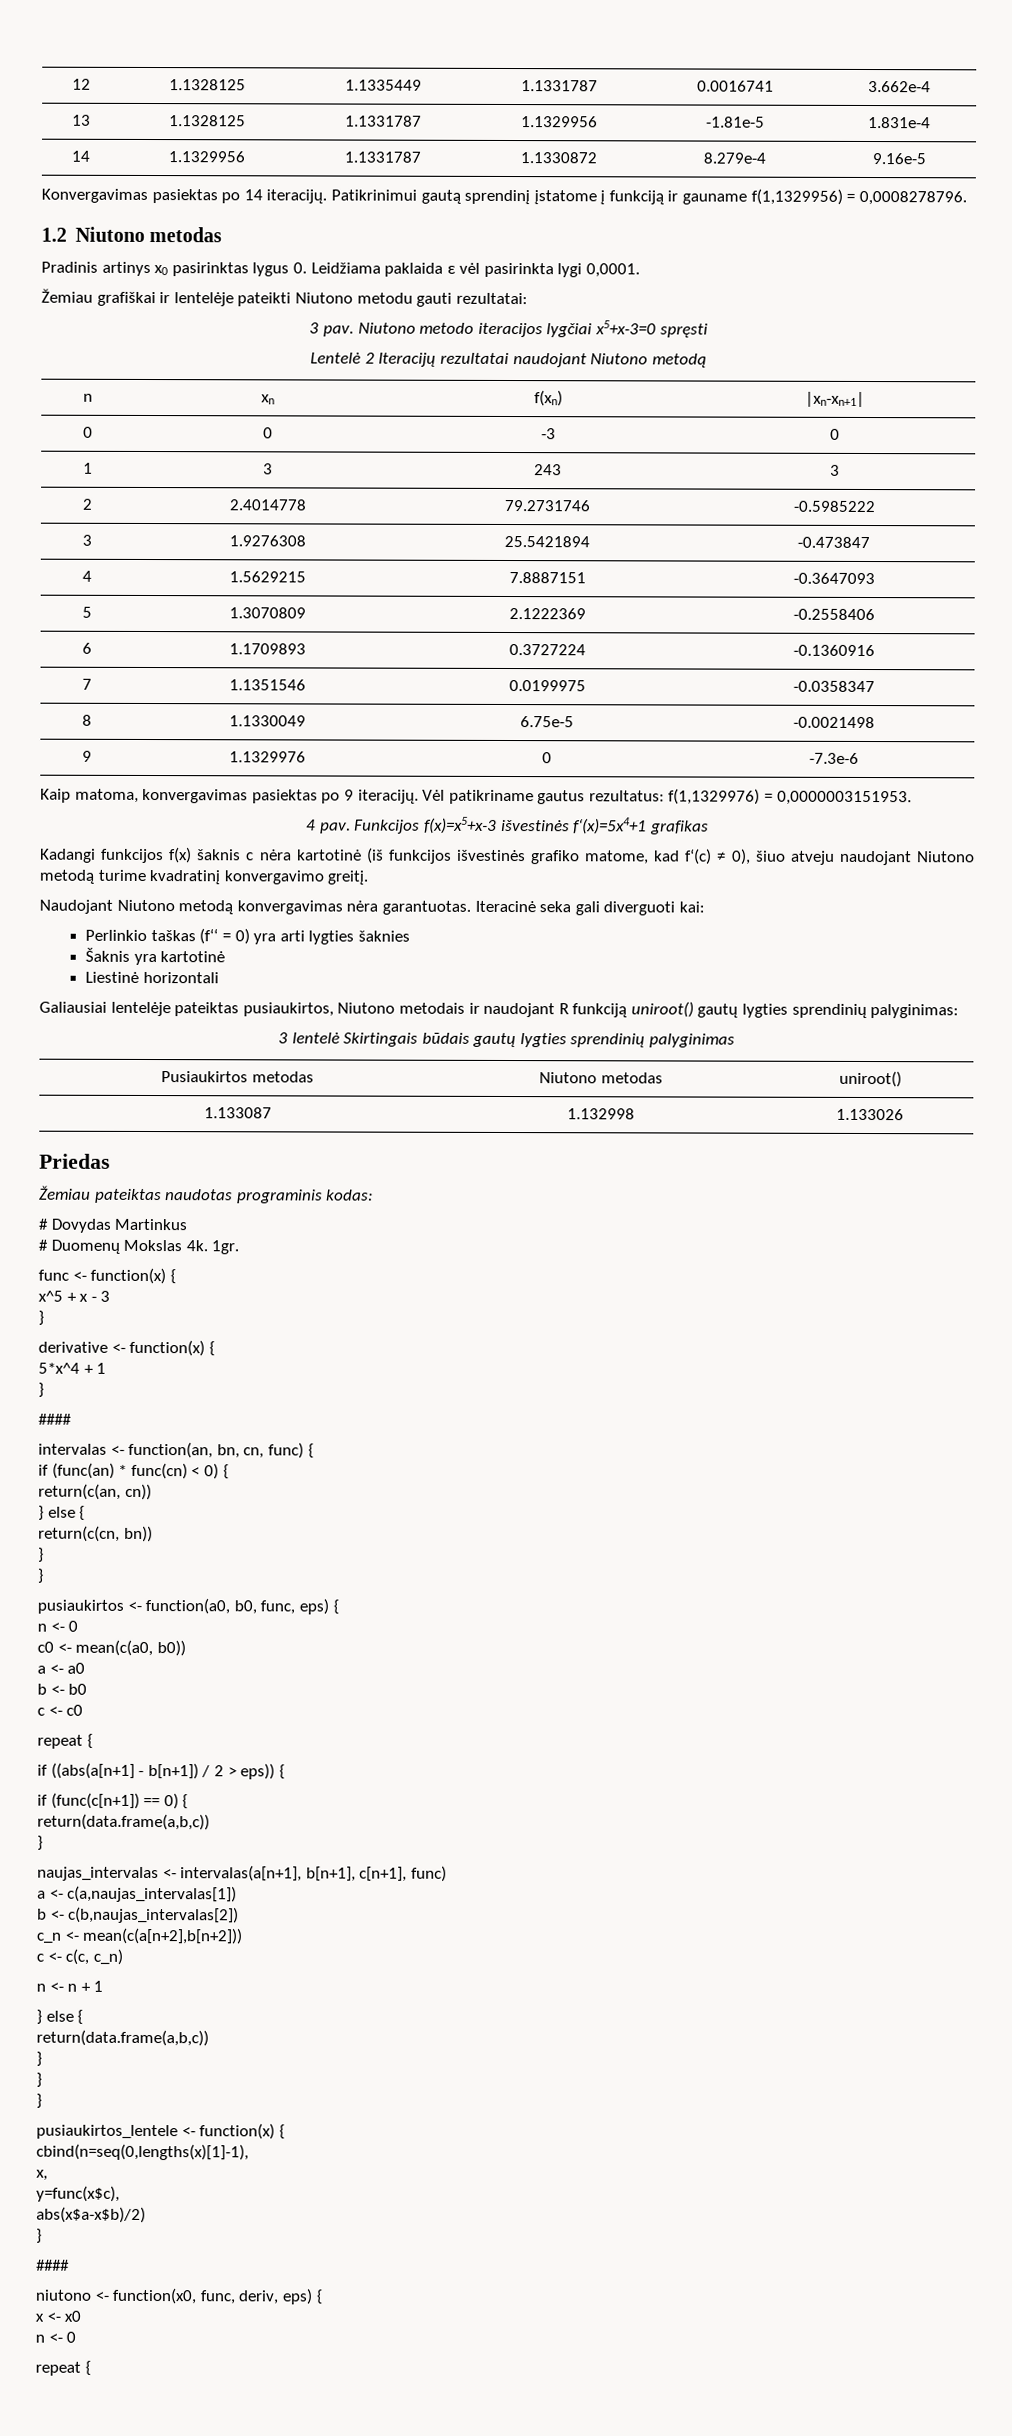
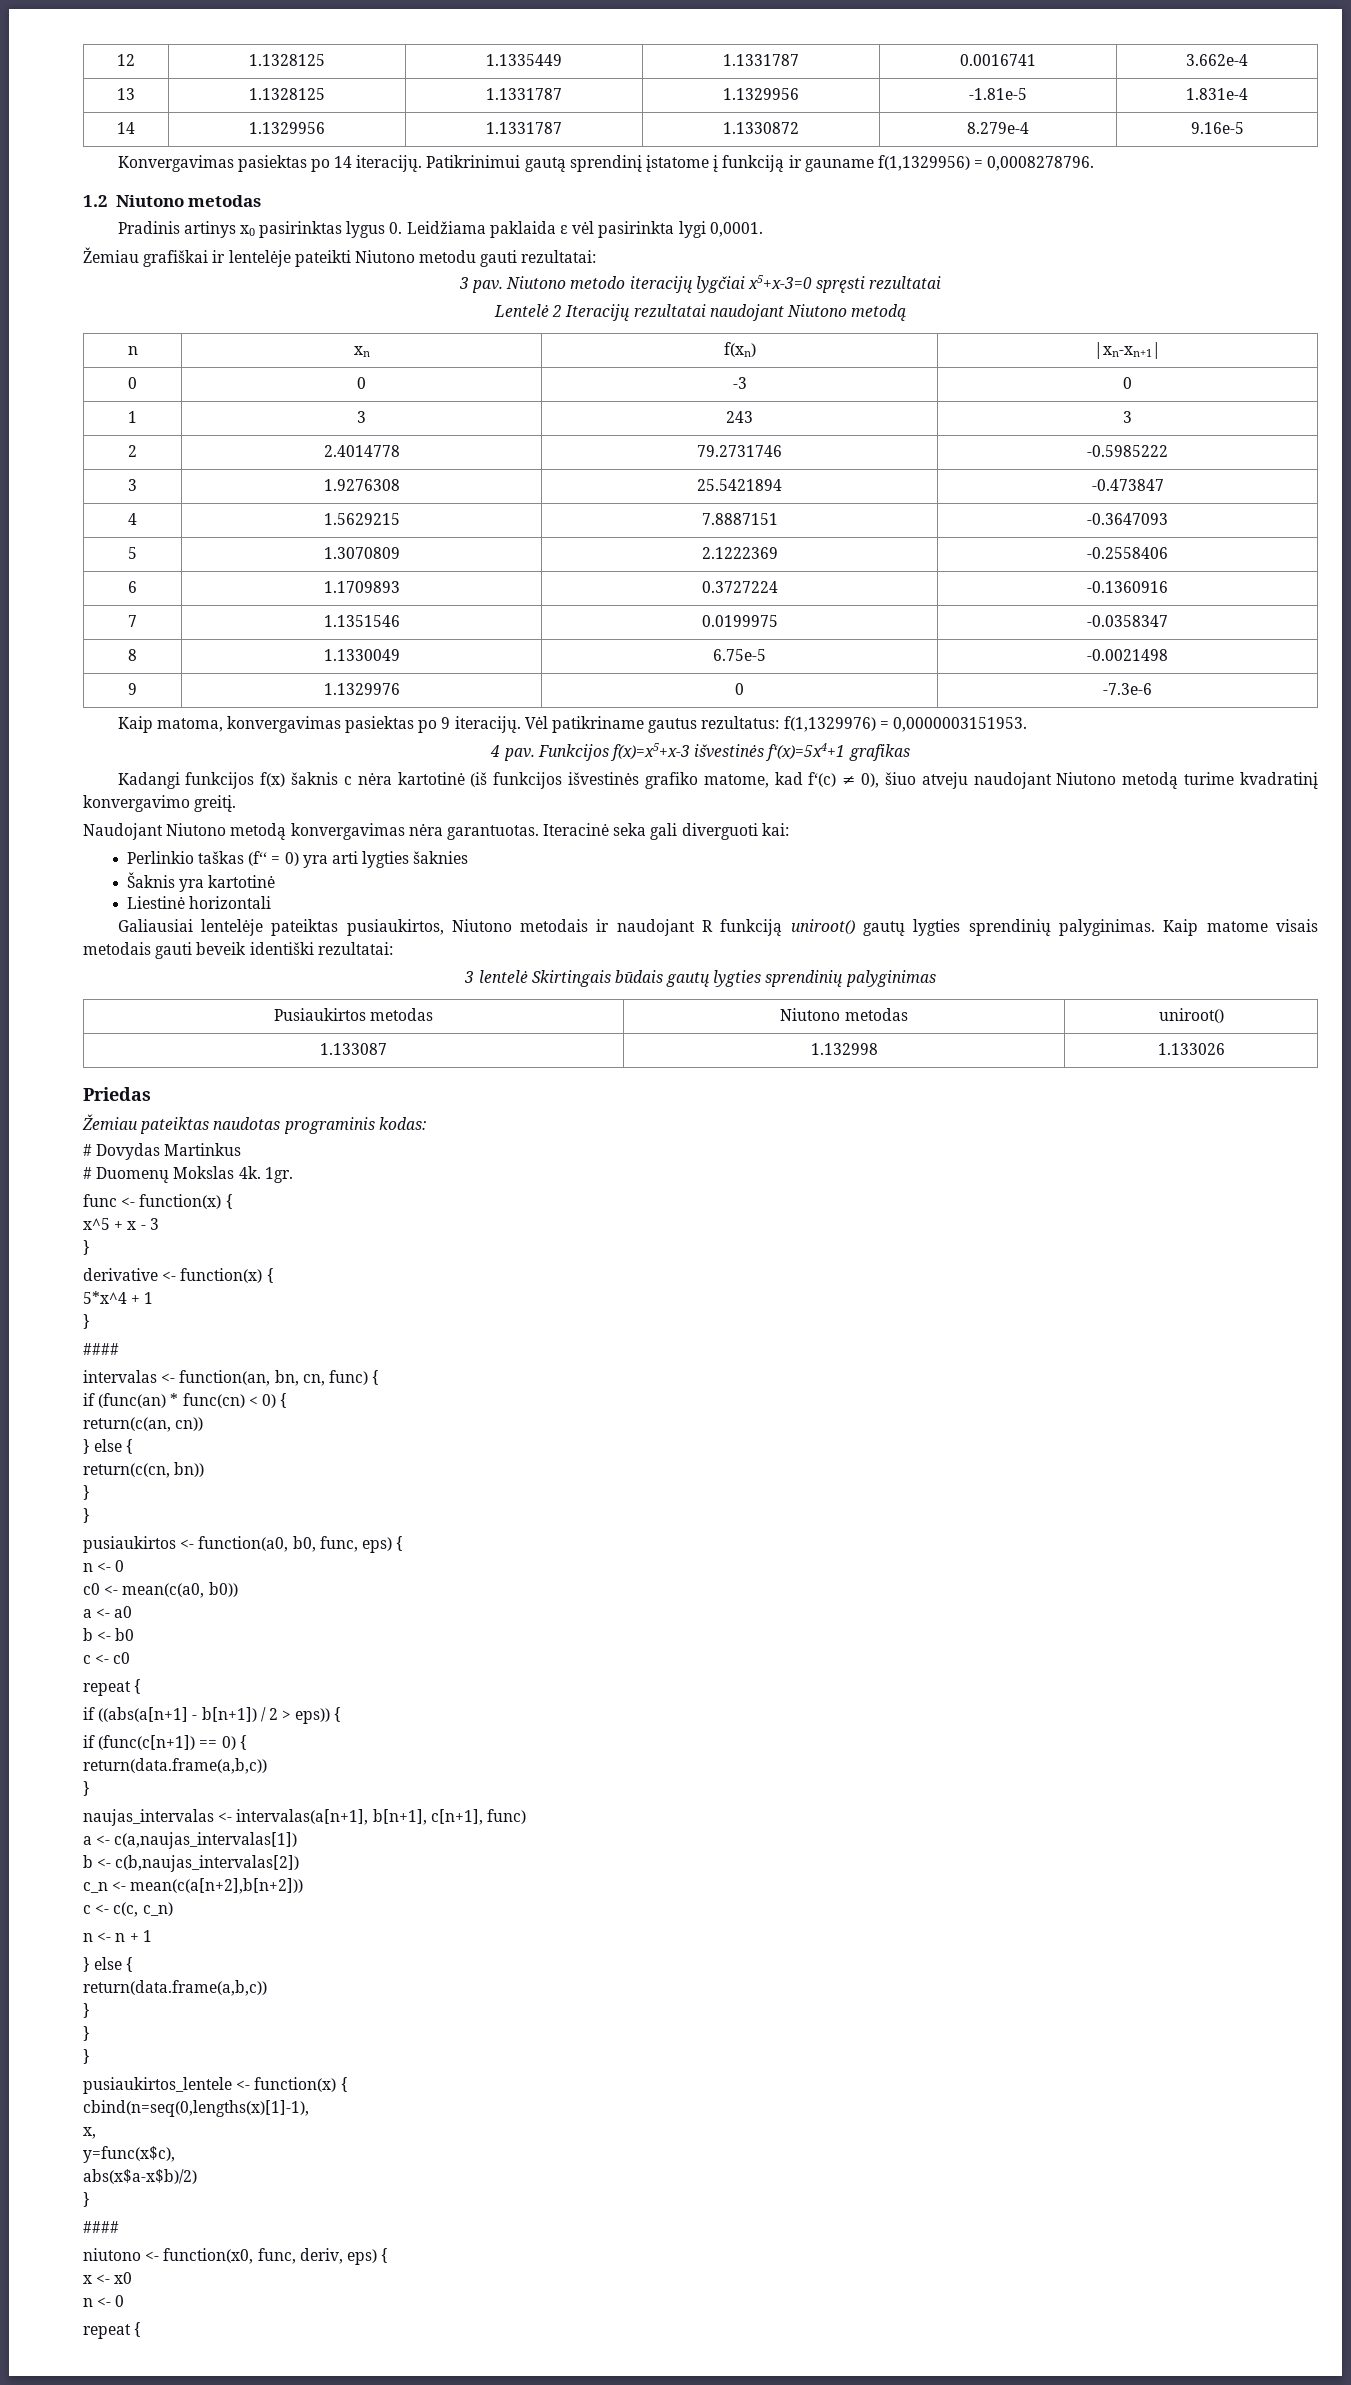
[477,322,543,338] iteracijos -> [629,276,693,293] iteracijų
(708, 330) none -> [869,276,942,289] rezultatai
[870,1004,960,1019] palyginimas: -> [1059,919,1319,936] [83,942,393,959] palyginimas. Kaip matome visais metodais gauti beveik identiški rezultatai:

